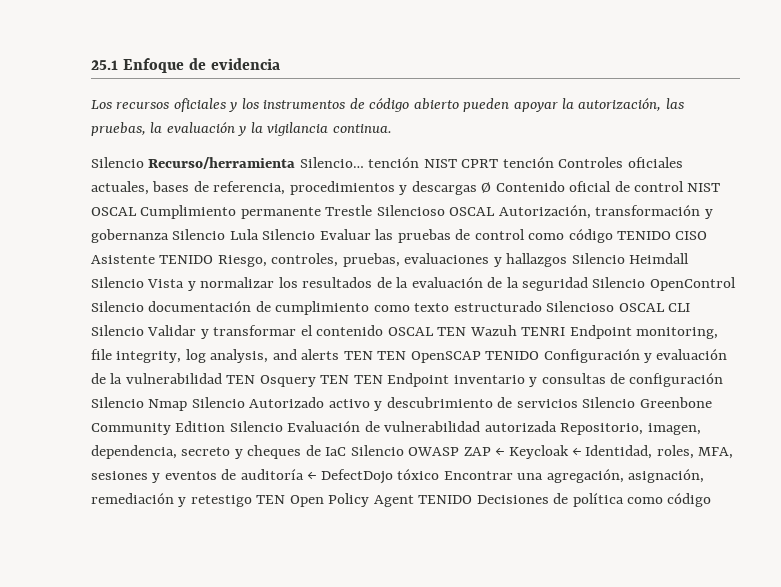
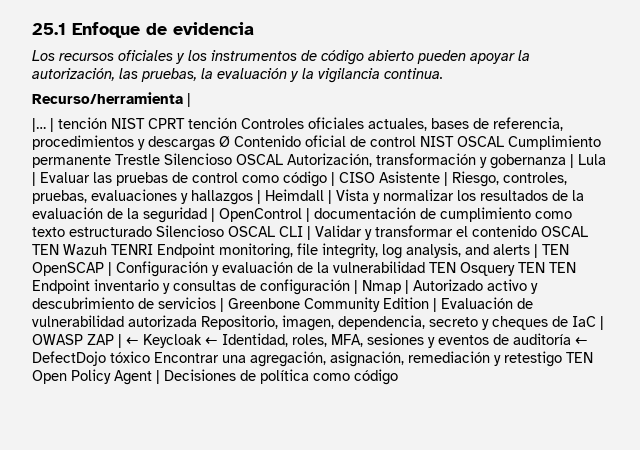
[91,157,364,169] Silencio Recurso/herramienta Silencio… -> [32,92,191,107] [32,118,54,132] Recurso/herramienta | // |… |
[172,229,316,240] Silencio Lula Silencio -> [570,154,606,168] [32,172,36,186] | Lula |
[617,231,672,240] TENIDO -> [331,172,335,186] |
[159,255,214,264] TENIDO -> [444,172,448,186] |
[571,253,690,264] [91,277,144,288] Silencio Heimdall Silencio -> [257,189,332,204] | Heimdall |
[592,277,736,291] [91,301,144,312] Silencio OpenControl Silencio -> [211,208,310,222] | OpenControl |
[91,325,144,336] Silencio -> [307,226,311,240] |
[343,351,373,360] TEN -> [534,244,538,258] |
[485,351,540,360] TENIDO -> [108,262,112,276] |
[91,397,245,411] Silencio Nmap Silencio -> [354,280,409,294] | Nmap |
[582,397,636,408] Silencio -> [220,298,224,312] |
[229,421,283,432] Silencio -> [433,298,437,312] |
[350,445,404,456] Silencio -> [600,316,604,330] |
(491, 451) none -> [118,334,122,348] |
[418,495,473,504] TENIDO -> [156,370,160,384] |

